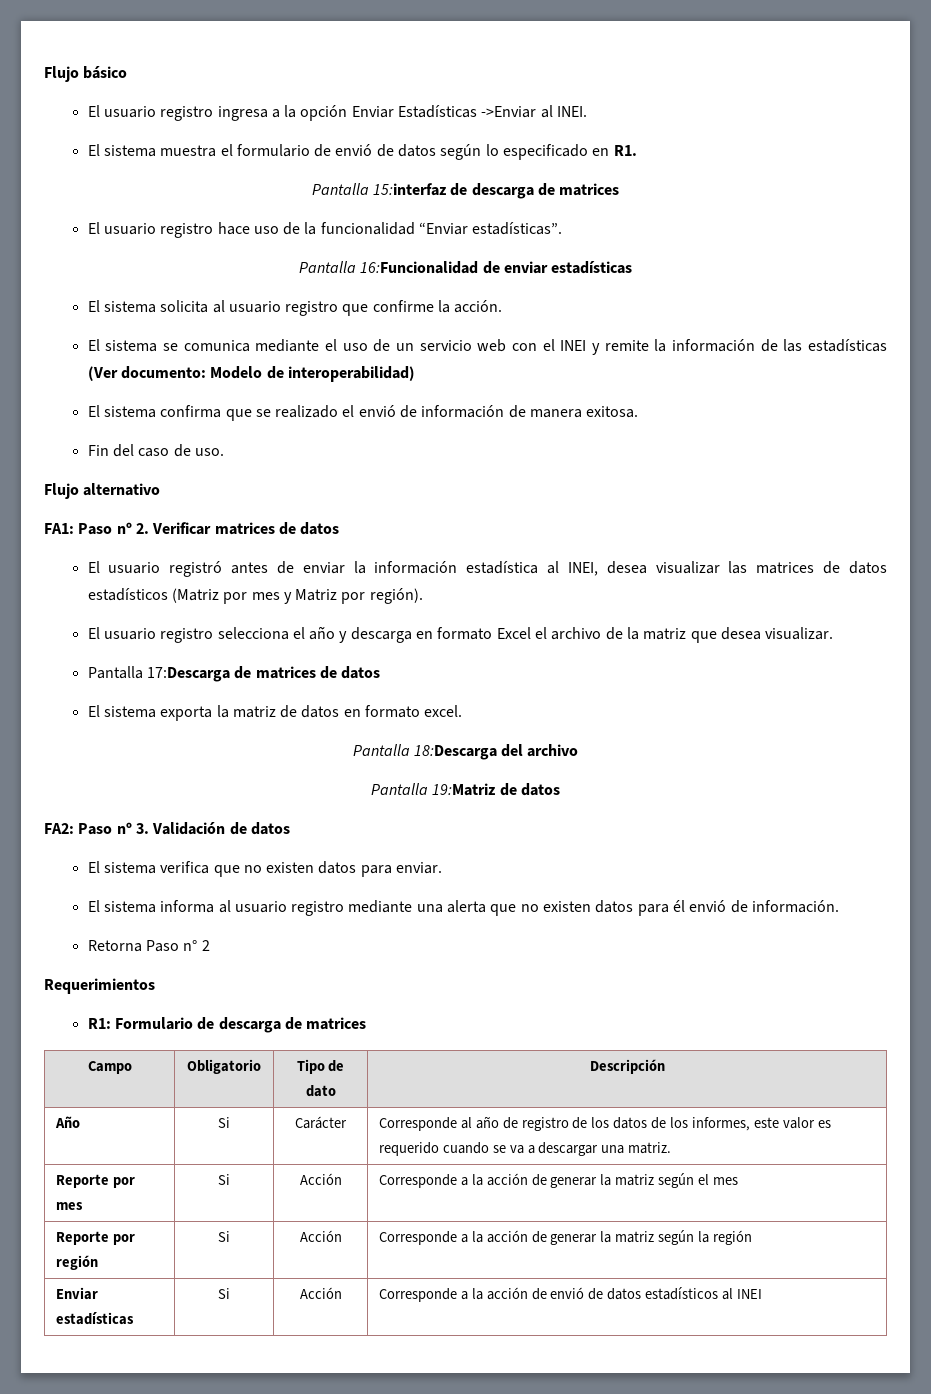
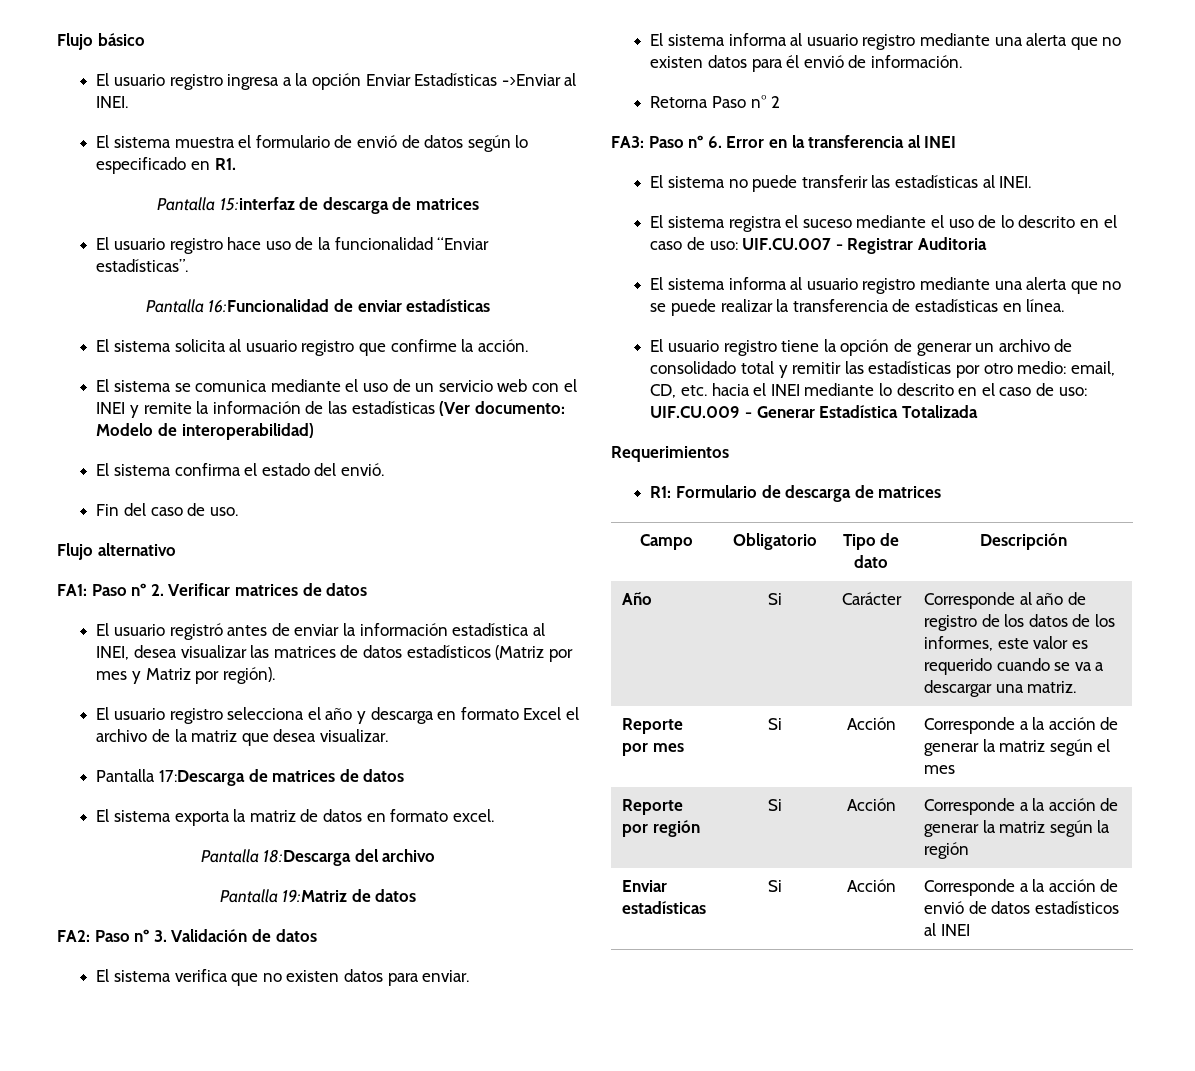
[225,405,639,421] que se realizado el envió de información de manera exitosa. -> [244,463,385,476] el estado del envió.
(210, 945) none -> [611,135,957,148] [650,175,1032,192] [650,215,1117,232] [650,237,988,254] [650,277,1122,294] [650,299,1065,316] [650,339,1073,356] [650,361,1115,378] [650,383,1087,398] [650,405,978,418] // FA3: Paso nº 6. Error en la transferencia al INEI // El sistema no puede transferir las estadísticas al INEI. // El sistema registra el suceso mediante el uso de lo descrito en el caso de uso: UIF.CU.007 - Registrar Auditoria // El sistema informa al usuario registro mediante una alerta que no se puede realizar la transferencia de estadísticas en línea. // El usuario registro tiene la opción de generar un archivo de consolidado total y remitir las estadísticas por otro medio: email, CD, etc. hacia el INEI mediante lo descrito en el caso de uso: UIF.CU.009 - Generar Estadística Totalizada

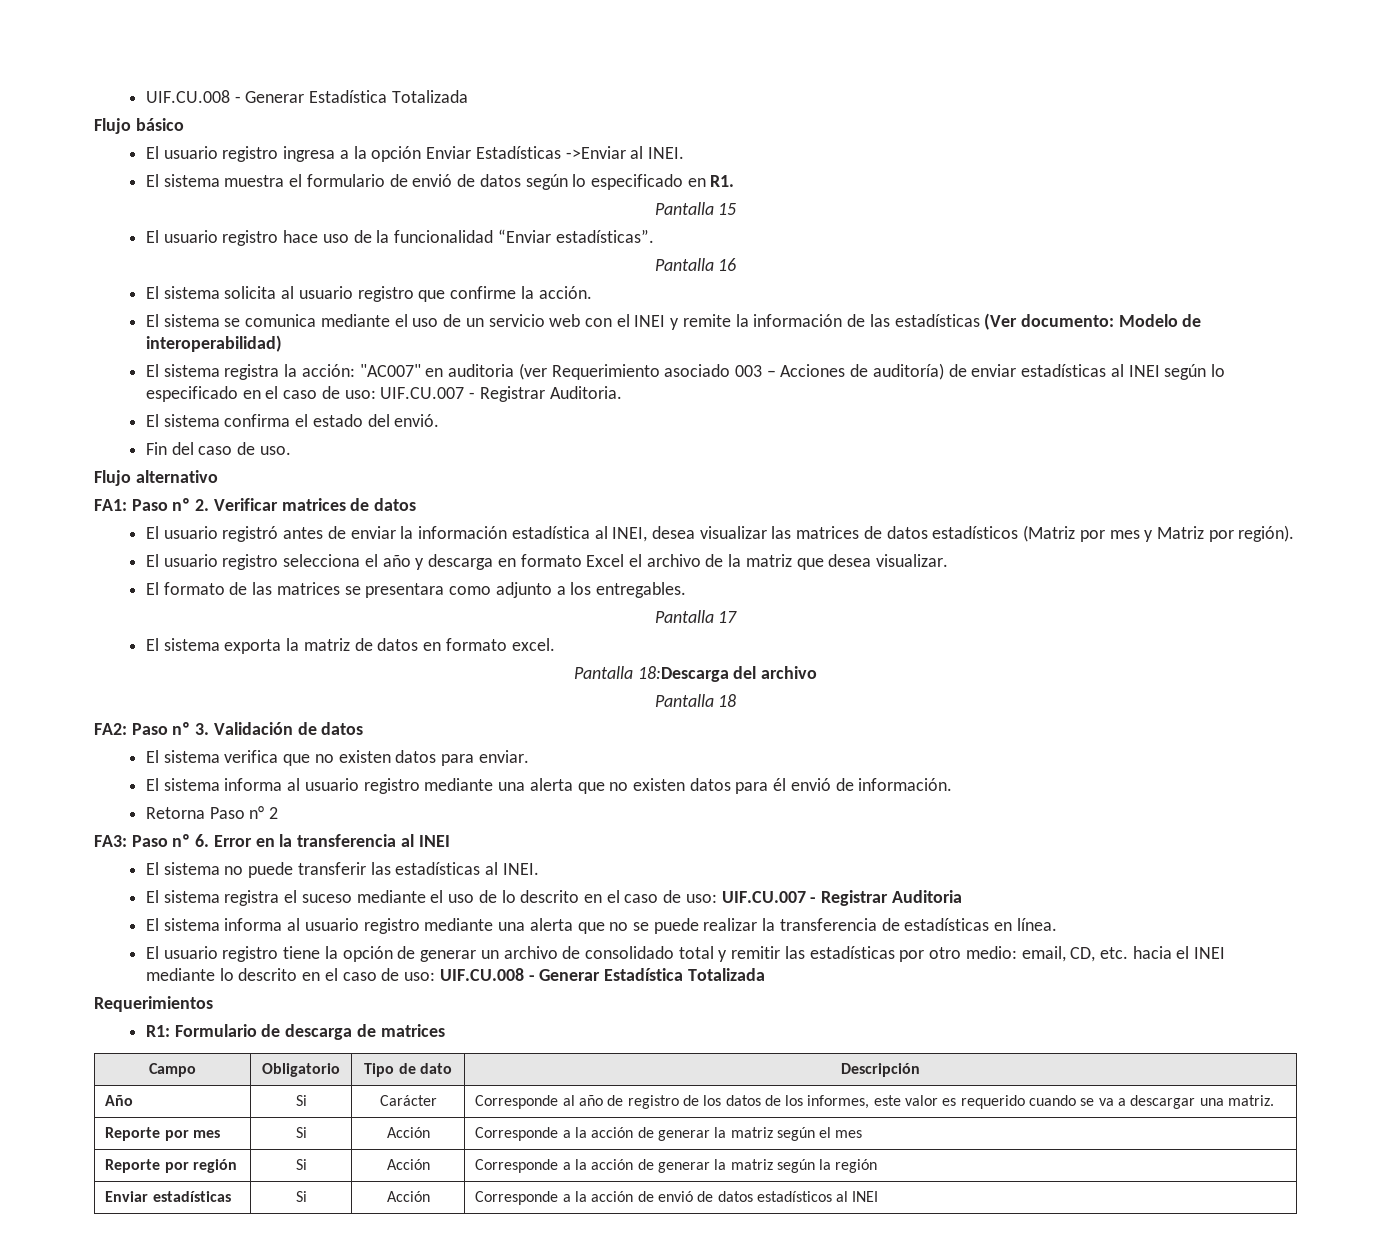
(57, 41) none -> [146,90,468,103] UIF.CU.008 - Generar Estadística Totalizada //
[219,197,479,214] 15:interfaz de descarga de matrices -> [718,203,737,215] 15
[208,299,491,313] 16:Funcionalidad de enviar estadísticas -> [718,258,737,271] 16
(314, 431) none -> [146,363,1225,380] [146,386,622,402] // El sistema registra la acción: "AC007" en auditoria (ver Requerimiento asociado 003 – Acciones de auditoría) de enviar estadísticas al INEI según lo especificado en el caso de uso: UIF.CU.007 - Registrar Auditoria.
[96,769,405,786] Pantalla 17:Descarga de matrices de datos -> [146,582,686,598] [654,610,738,623] El formato de las matrices se presentara como adjunto a los entregables. // Pantalla 17
[282,889,417,902] 19:Matriz de datos -> [718,694,737,707] 18
[650,406,741,418] UIF.CU.009 -> [439,968,524,981] UIF.CU.008

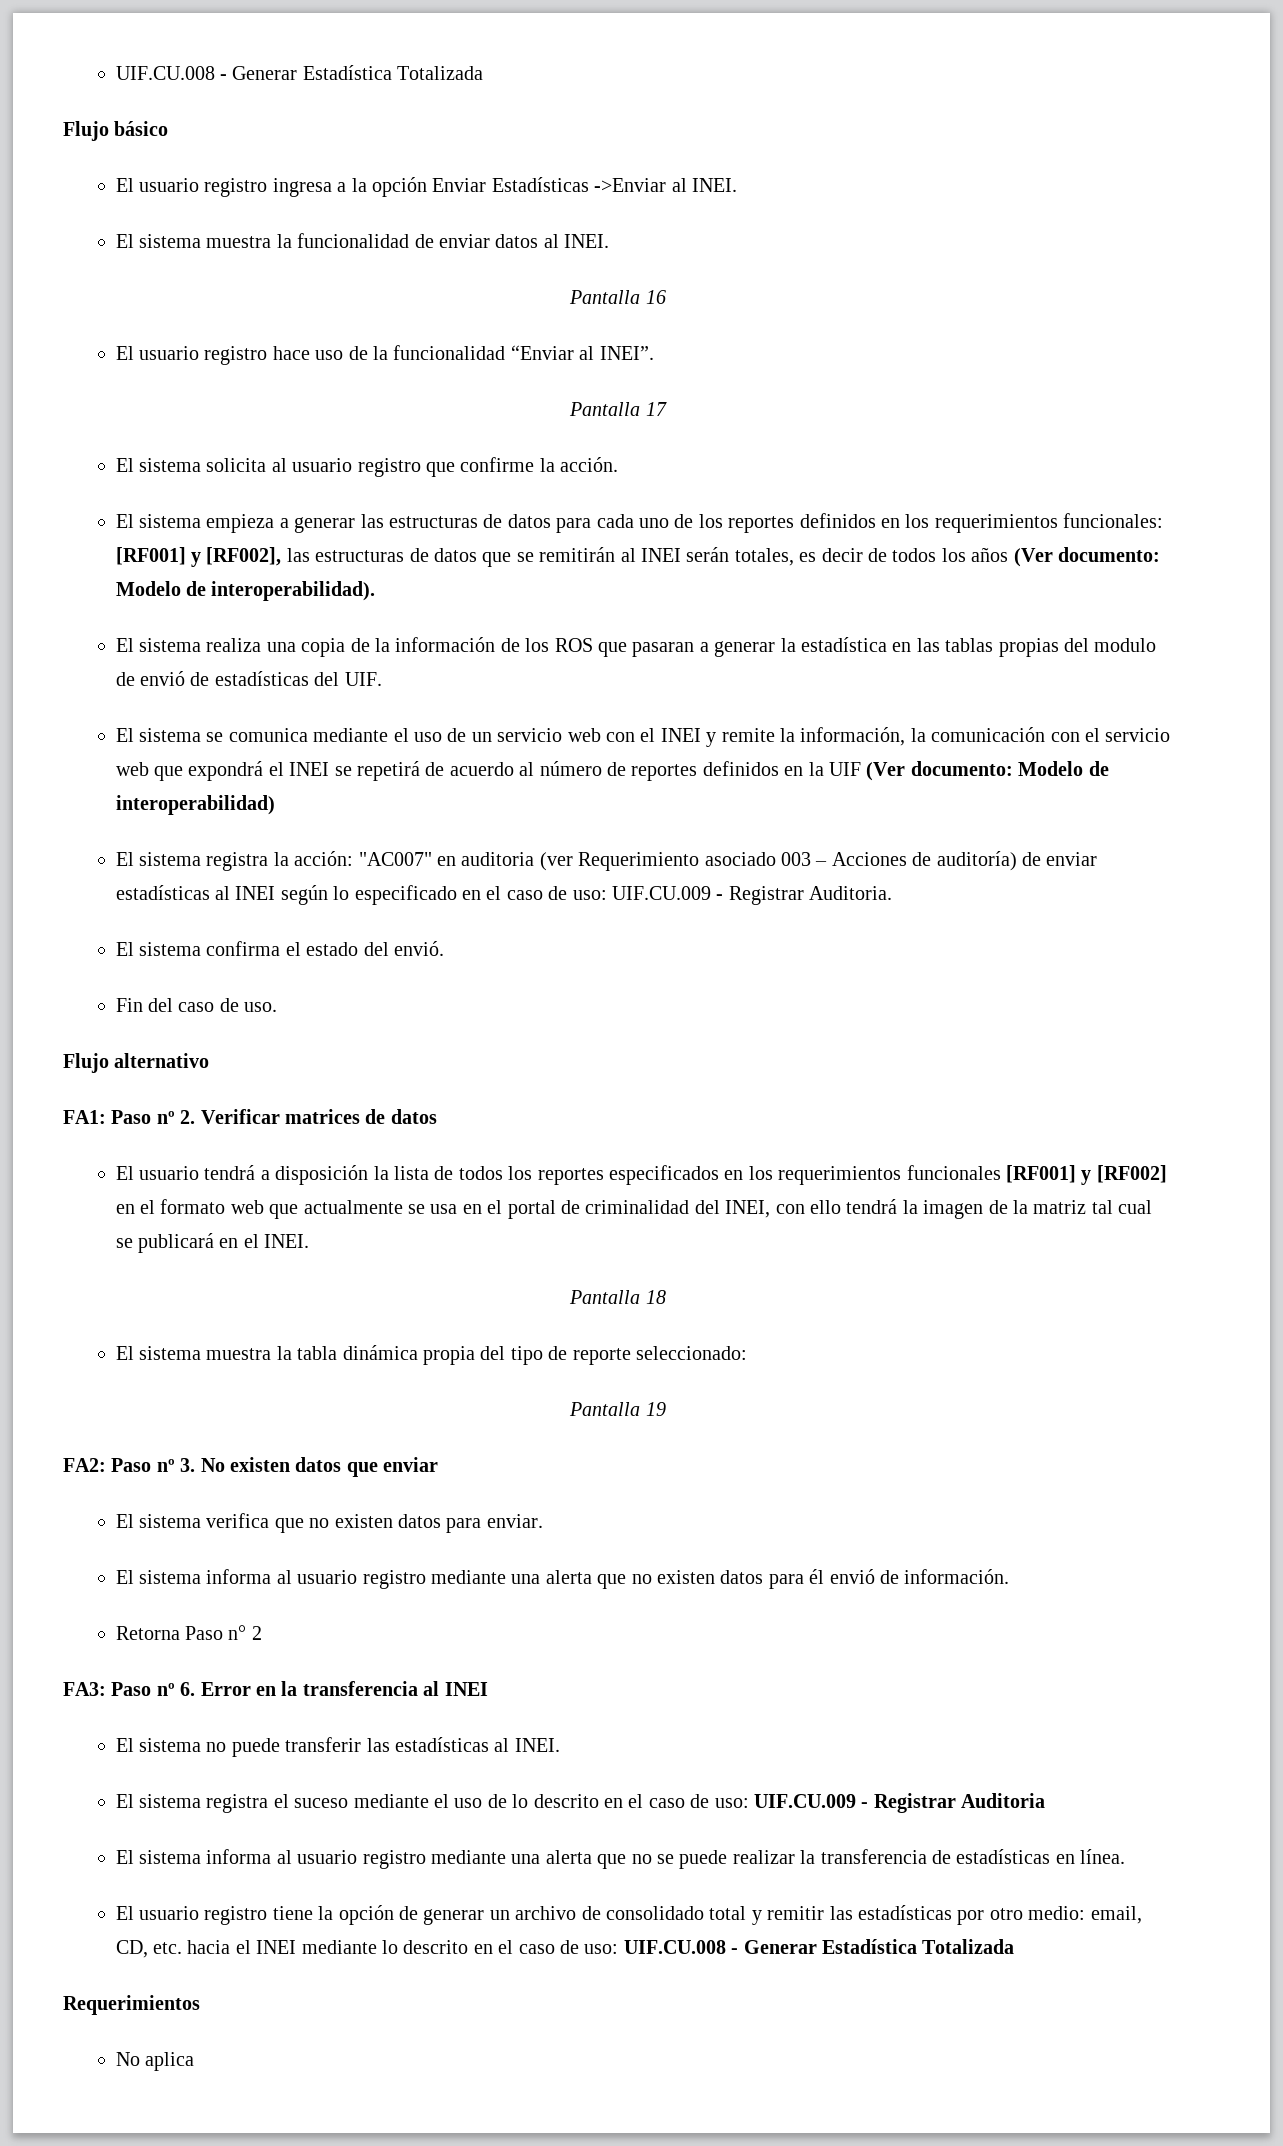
[289,174,735,190] [654,202,737,215] el formulario de envió de datos según lo especificado en R1. // Pantalla 15 -> [276,233,610,248] [569,290,666,304] la funcionalidad de enviar datos al INEI. // Pantalla 16
[555,229,654,243] [654,258,737,271] estadísticas”. // Pantalla 16 -> [579,346,654,360] [569,402,667,416] al INEI”. // Pantalla 17
(592, 292) none -> [115,513,1164,533] [115,547,1161,567] [115,581,376,601] [115,637,1157,657] [115,671,382,686] // El sistema empieza a generar las estructuras de datos para cada uno de los reportes definidos en los requerimientos funcionales: [RF001] y [RF002], las estructuras de datos que se remitirán al INEI serán totales, es decir de todos los años (Ver documento: Modelo de interoperabilidad). // El sistema realiza una copia de la información de los ROS que pasaran a generar la estadística en las tablas propias del modulo de envió de estadísticas del UIF.
[753,314,980,327] información de las estadísticas -> [800,727,1171,746] [115,761,862,781] información, la comunicación con el servicio web que expondrá el INEI se repetirá de acuerdo al número de reportes definidos en la UIF
[380,387,465,399] UIF.CU.007 -> [612,886,712,900] UIF.CU.009
[222,525,1295,542] [146,554,949,570] [146,582,686,598] [654,610,738,623] [146,638,555,654] [573,666,818,682] [654,694,737,707] registró antes de enviar la información estadística al INEI, desea visualizar las matrices de datos estadísticos (Matriz por mes y Matriz por región). // El usuario registro selecciona el año y descarga en formato Excel el archivo de la matriz que desea visualizar. // El formato de las matrices se presentara como adjunto a los entregables. // Pantalla 17 // El sistema exporta la matriz de datos en formato excel. // Pantalla 18:Descarga del archivo // Pantalla 18 -> [204,1165,1167,1185] [115,1199,1153,1219] [115,1233,310,1253] [569,1290,666,1304] [115,1345,748,1365] [569,1402,666,1416] tendrá a disposición la lista de todos los reportes especificados en los requerimientos funcionales [RF001] y [RF002] en el formato web que actualmente se usa en el portal de criminalidad del INEI, con ello tendrá la imagen de la matriz tal cual se publicará en el INEI. // Pantalla 18 // El sistema muestra la tabla dinámica propia del tipo de reporte seleccionado: // Pantalla 19
[213,722,364,735] Validación de datos -> [200,1457,439,1477] No existen datos que enviar
[721,891,806,903] UIF.CU.007 -> [754,1794,857,1808] UIF.CU.009
[146,1024,445,1040] [149,1063,196,1077] [262,1063,340,1077] [364,1063,452,1077] [841,1063,920,1077] [105,1095,134,1106] [295,1095,307,1106] [379,1095,437,1106] [475,1095,1274,1109] [105,1127,220,1141] [295,1127,307,1138] [386,1127,430,1138] [475,1127,863,1141] [105,1159,237,1173] [295,1159,307,1170] [386,1159,430,1170] [475,1159,878,1173] [105,1191,231,1202] [295,1191,307,1202] [386,1191,430,1202] [475,1191,879,1205] R1: Formulario de descarga de matrices // Campo | Obligatorio | Tipo de dato | Descripción // Año | Si | Carácter | Corresponde al año de registro de los datos de los informes, este valor es requerido cuando se va a descargar una matriz. // Reporte por mes | Si | Acción | Corresponde a la acción de generar la matriz según el mes // Reporte por región | Si | Acción | Corresponde a la acción de generar la matriz según la región // Enviar estadísticas | Si | Acción | Corresponde a la acción de envió de datos estadísticos al INEI -> [115,2052,195,2071] No aplica

